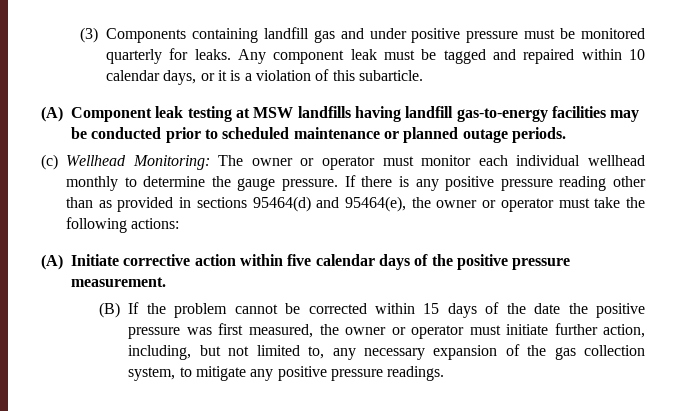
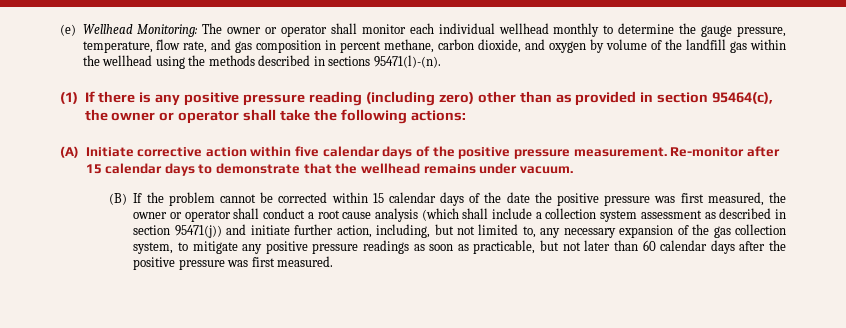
[79,27,645,43] [105,48,645,64] [105,69,423,85] [41,106,640,122] [71,127,566,143] [41,154,58,170] (3) Components containing landfill gas and under positive pressure must be monitored quarterly for leaks. Any component leak must be tagged and repaired within 10 calendar days, or it is a violation of this subarticle. // (A) Component leak testing at MSW landfills having landfill gas-to-energy facilities may be conducted prior to scheduled maintenance or planned outage periods. // (c) -> [60,24,76,36] (e)
[382,156,414,166] must -> [330,23,357,34] shall
[282,179,339,191] pressure. -> [737,26,786,37] [82,39,787,53] [82,55,441,69] [60,92,78,104] pressure, temperature, flow rate, and gas composition in percent methane, carbon dioxide, and oxygen by volume of the landfill gas within the wellhead using the methods described in sections 95471(l)-(n). // (1)
(607, 183) none -> [365,91,474,106] (including zero)
[196,196,590,212] sections 95464(d) and 95464(e), the owner or operator must -> [657,92,774,104] [84,109,277,124] section 95464(c), the owner or operator shall
(166, 282) none -> [670,146,780,157] [85,163,573,176] Re-monitor after 15 calendar days to demonstrate that the wellhead remains under vacuum.
(440, 308) none -> [388,192,436,203] calendar
[469,325,501,335] must -> [233,208,787,222] [133,224,247,238] shall conduct a root cause analysis (which shall include a collection system assessment as described in section 95471(j)) and
[387,366,445,381] readings. -> [363,240,786,254] [133,256,334,270] readings as soon as practicable, but not later than 60 calendar days after the positive pressure was first measured.

